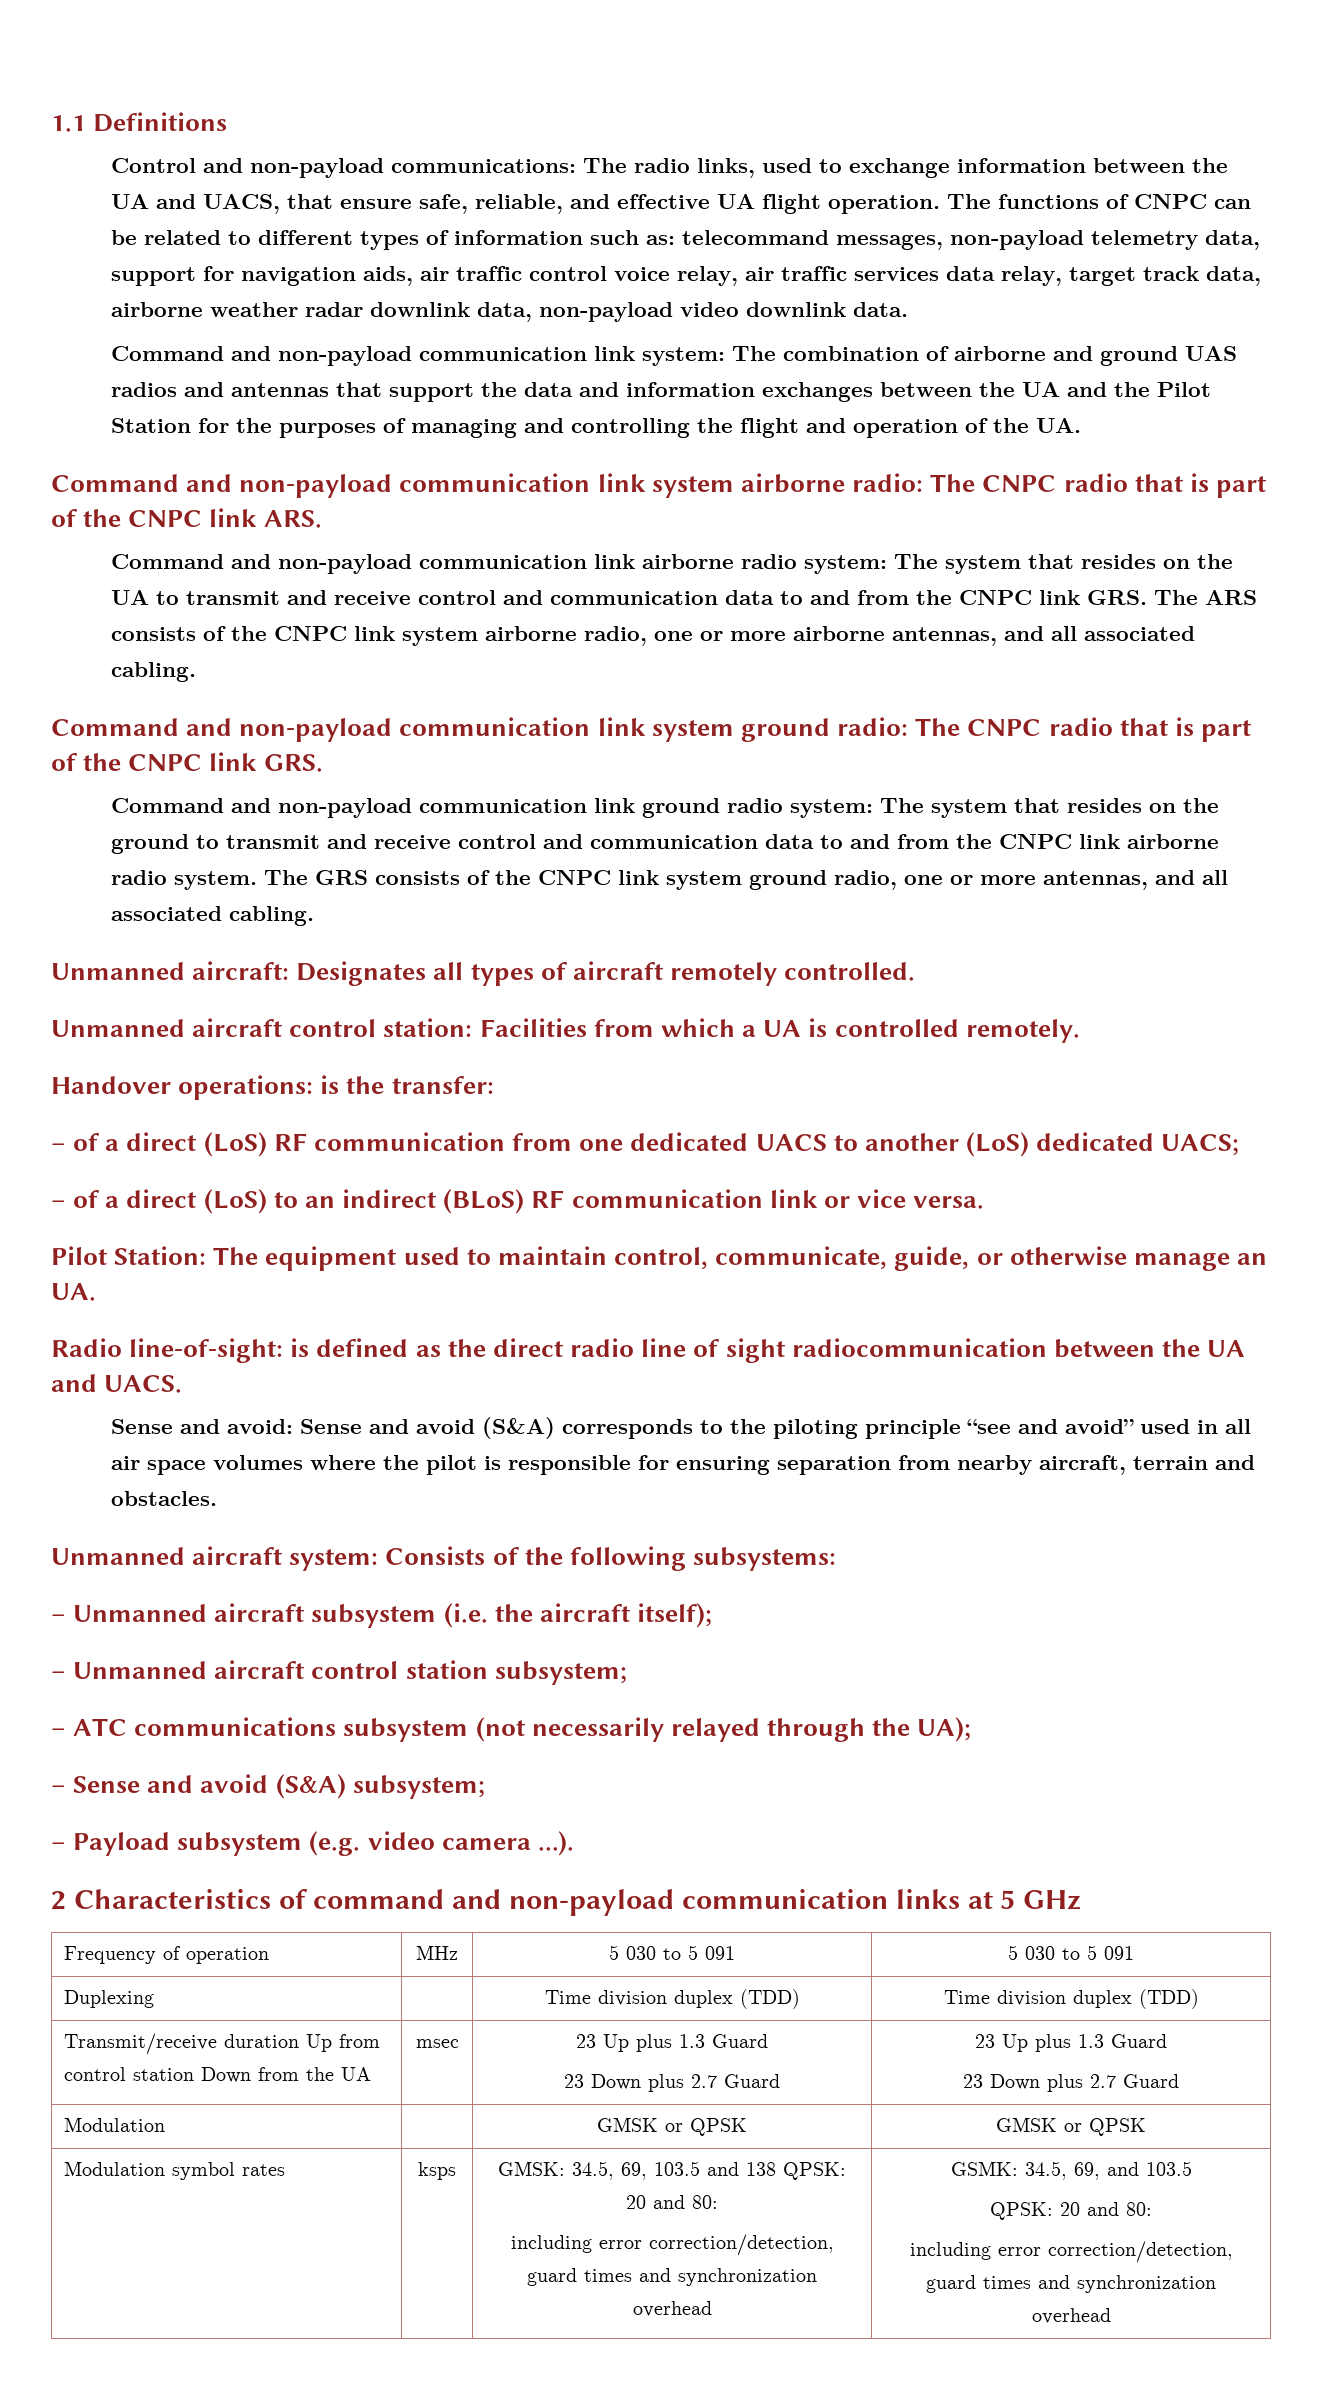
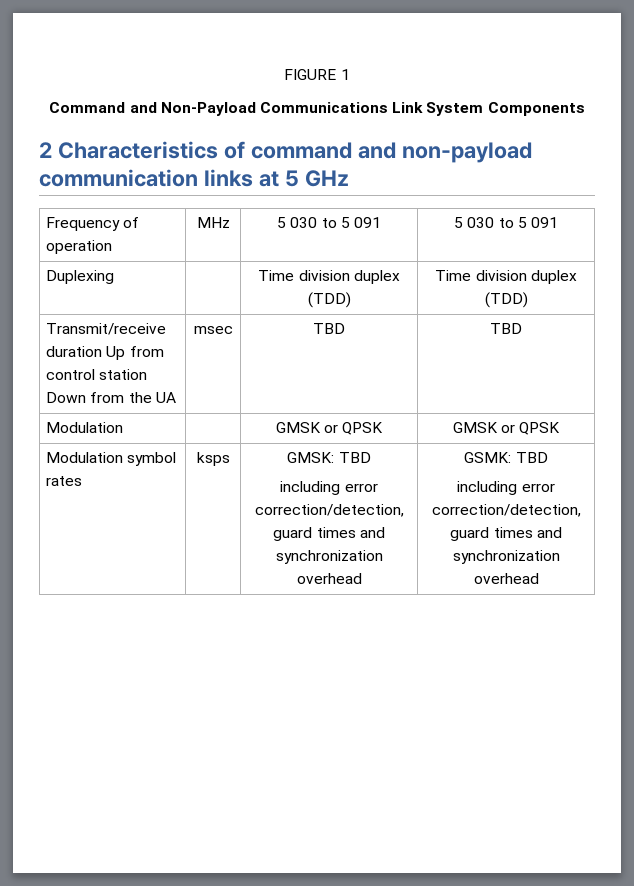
[51,112,228,132] [111,158,1229,178] [111,194,1252,214] [111,230,1261,250] [111,266,1262,286] [111,302,909,322] [111,346,1238,366] [111,382,1212,402] [111,418,1082,438] [51,473,1268,498] [51,508,322,528] [111,554,1234,574] [111,590,1258,605] [111,626,1196,646] [111,662,197,682] [51,717,1253,742] [51,752,323,772] [111,798,1220,818] [111,834,1220,854] [111,870,1229,890] [111,906,315,926] [51,961,916,986] [51,1018,1080,1043] [51,1075,494,1100] [51,1132,1240,1157] [51,1189,985,1214] [51,1246,1268,1271] [51,1283,96,1301] [51,1338,1246,1363] [51,1374,183,1393] [111,1417,1252,1439] [111,1455,1256,1475] [111,1491,218,1506] [51,1546,837,1571] [51,1603,713,1628] [51,1660,627,1685] [51,1717,972,1742] [51,1774,485,1799] [51,1831,574,1856] 1.1 Definitions // Control and non-payload communications: The radio links, used to exchange information between the UA and UACS, that ensure safe, reliable, and effective UA flight operation. The functions of CNPC can be related to different types of information such as: telecommand messages, non-payload telemetry data, support for navigation aids, air traffic control voice relay, air traffic services data relay, target track data, airborne weather radar downlink data, non-payload video downlink data. // Command and non-payload communication link system: The combination of airborne and ground UAS radios and antennas that support the data and information exchanges between the UA and the Pilot Station for the purposes of managing and controlling the flight and operation of the UA. // Command and non-payload communication link system airborne radio: The CNPC radio that is part of the CNPC link ARS. // Command and non-payload communication link airborne radio system: The system that resides on the UA to transmit and receive control and communication data to and from the CNPC link GRS. The ARS consists of the CNPC link system airborne radio, one or more airborne antennas, and all associated cabling. // Command and non-payload communication link system ground radio: The CNPC radio that is part of the CNPC link GRS. // Command and non-payload communication link ground radio system: The system that resides on the ground to transmit and receive control and communication data to and from the CNPC link airborne radio system. The GRS consists of the CNPC link system ground radio, one or more antennas, and all associated cabling. // Unmanned aircraft: Designates all types of aircraft remotely controlled. // Unmanned aircraft control station: Facilities from which a UA is controlled remotely. // Handover operations: is the transfer: // – of a direct (LoS) RF communication from one dedicated UACS to another (LoS) dedicated UACS; // – of a direct (LoS) to an indirect (BLoS) RF communication link or vice versa. // Pilot Station: The equipment used to maintain control, communicate, guide, or otherwise manage an UA. // Radio line-of-sight: is defined as the direct radio line of sight radiocommunication between the UA and UACS. // Sense and avoid: Sense and avoid (S&A) corresponds to the piloting principle “see and avoid” used in all air space volumes where the pilot is responsible for ensuring separation from nearby aircraft, terrain and obstacles. // Unmanned aircraft system: Consists of the following subsystems: // – Unmanned aircraft subsystem (i.e. the aircraft itself); // – Unmanned aircraft control station subsystem; // – ATC communications subsystem (not necessarily relayed through the UA); // – Sense and avoid (S&A) subsystem; // – Payload subsystem (e.g. video camera …). -> [284,69,350,80] [49,102,585,116] FIGURE 1 // Command and Non-Payload Communications Link System Components
[576,2034,768,2052] [564,2074,780,2092] [975,2034,1167,2052] [963,2074,1179,2092] 23 Up plus 1.3 Guard // 23 Down plus 2.7 Guard | 23 Up plus 1.3 Guard // 23 Down plus 2.7 Guard -> [313,323,345,334] [490,323,522,334] TBD | TBD
[572,2161,846,2180] [626,2195,718,2209] 34.5, 69, 103.5 and 138 QPSK: 20 and 80: -> [338,452,371,463] TBD
[1024,2161,1192,2180] [990,2202,1152,2220] 34.5, 69, and 103.5 // QPSK: 20 and 80: -> [515,452,548,463] TBD

